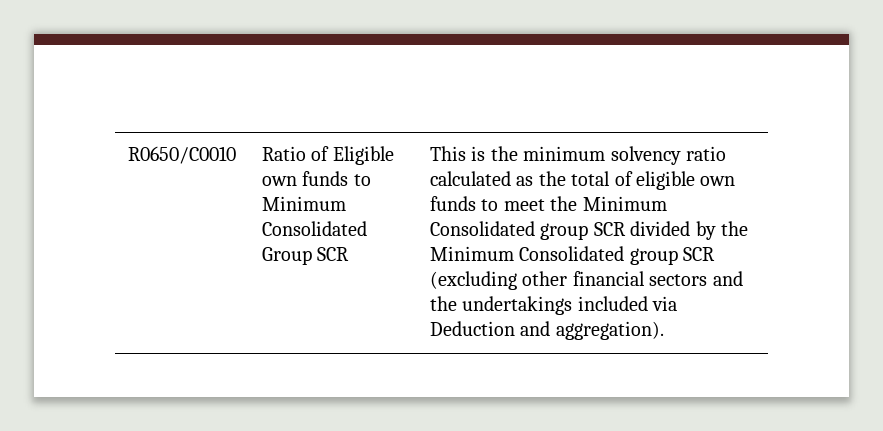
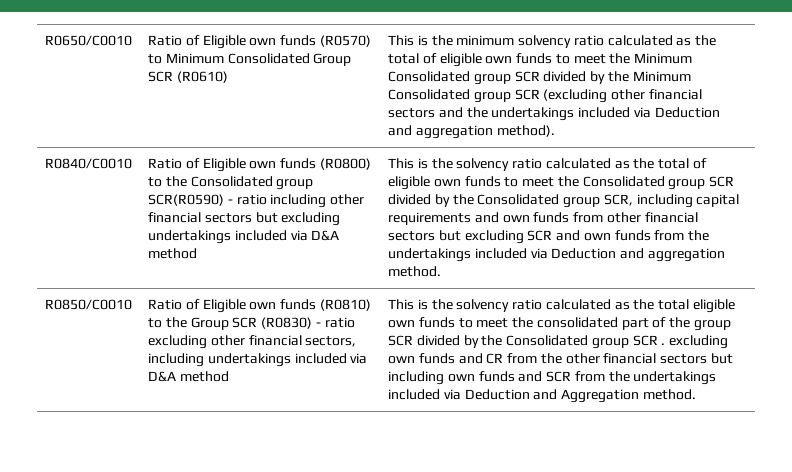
(349, 178) none -> [319,35,371,47] (R0570)
(350, 254) none -> [176,71,228,83] (R0610)
[555,321,664,340] aggregation). -> [415,125,555,139] [44,158,132,169] [147,158,371,172] [147,176,314,190] [147,194,365,208] [147,212,341,226] [147,230,340,244] [147,248,197,259] [387,158,707,171] [387,176,735,190] [387,194,740,208] [387,212,698,225] [387,230,710,244] [387,248,725,262] [387,266,441,277] [44,299,132,310] [147,299,371,313] [147,317,355,330] [147,335,357,349] [147,353,368,367] [147,371,229,382] [387,299,735,313] [387,317,731,331] [387,335,729,349] [387,353,733,364] [387,371,717,385] [387,389,696,403] aggregation method). // R0840/C0010 | Ratio of Eligible own funds (R0800) to the Consolidated group SCR(R0590) - ratio including other financial sectors but excluding undertakings included via D&A method | This is the solvency ratio calculated as the total of eligible own funds to meet the Consolidated group SCR divided by the Consolidated group SCR, including capital requirements and own funds from other financial sectors but excluding SCR and own funds from the undertakings included via Deduction and aggregation method. // R0850/C0010 | Ratio of Eligible own funds (R0810) to the Group SCR (R0830) - ratio excluding other financial sectors, including undertakings included via D&A method | This is the solvency ratio calculated as the total eligible own funds to meet the consolidated part of the group SCR divided by the Consolidated group SCR . excluding own funds and CR from the other financial sectors but including own funds and SCR from the undertakings included via Deduction and Aggregation method.

